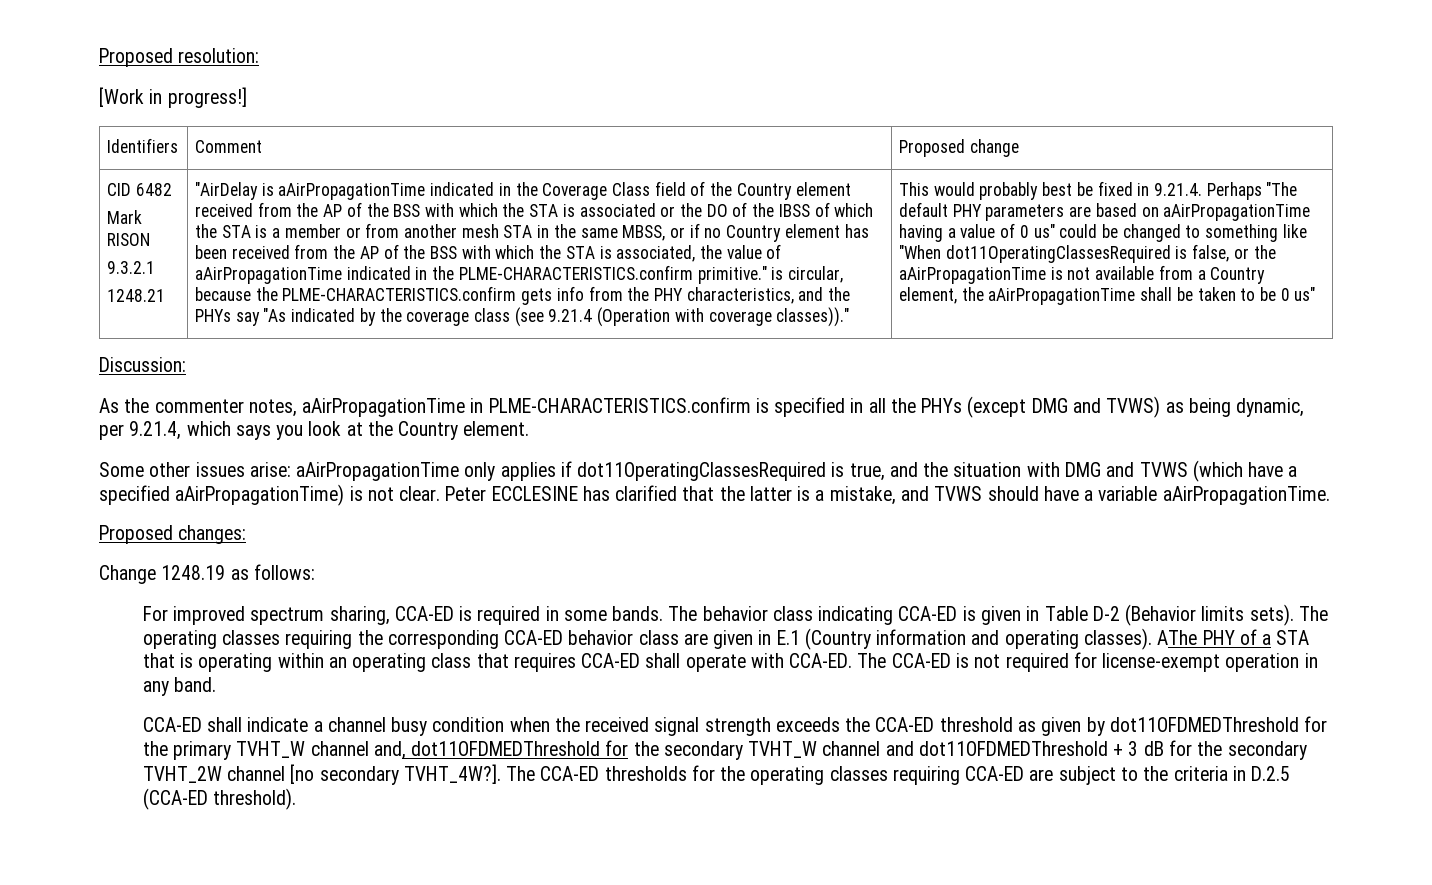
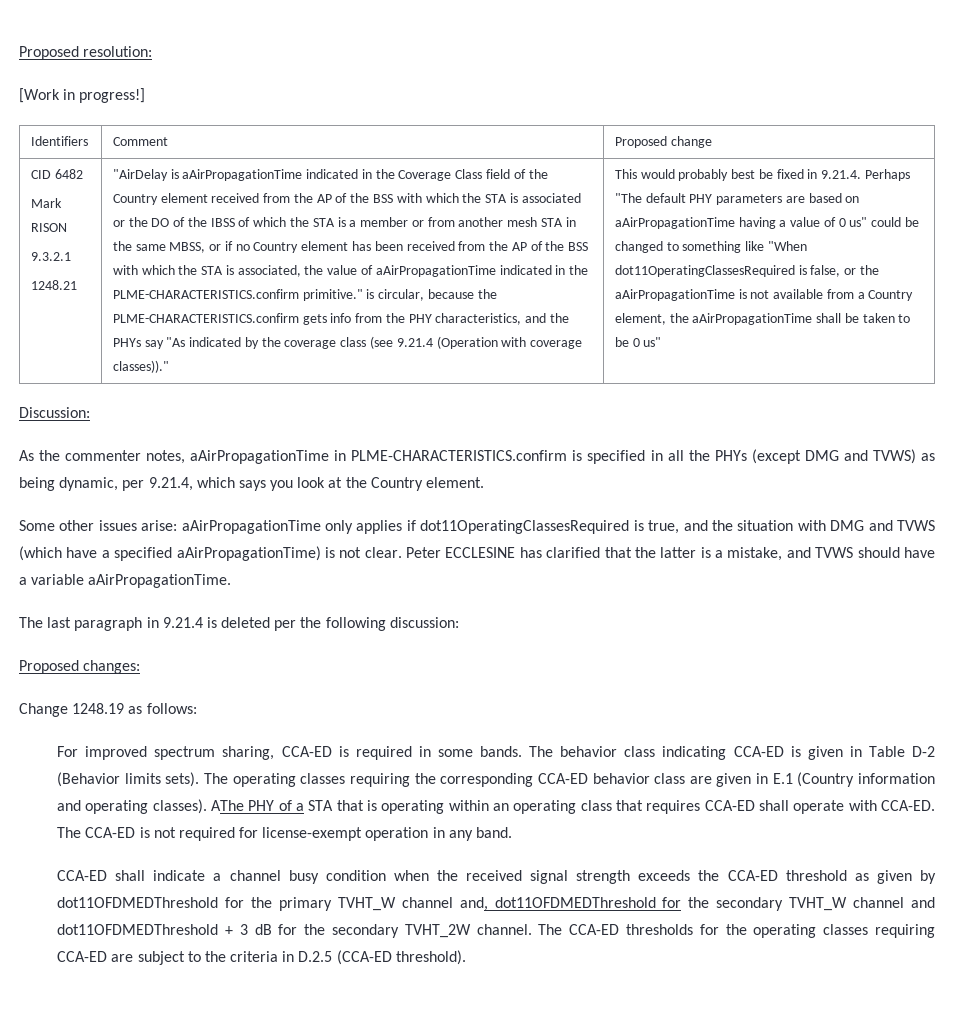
(1330, 495) none -> [19,617,459,631] // The last paragraph in 9.21.4 is deleted per the following discussion:
[227,764,501,785] channel [no secondary TVHT_4W?]. -> [476,924,532,935] channel.

